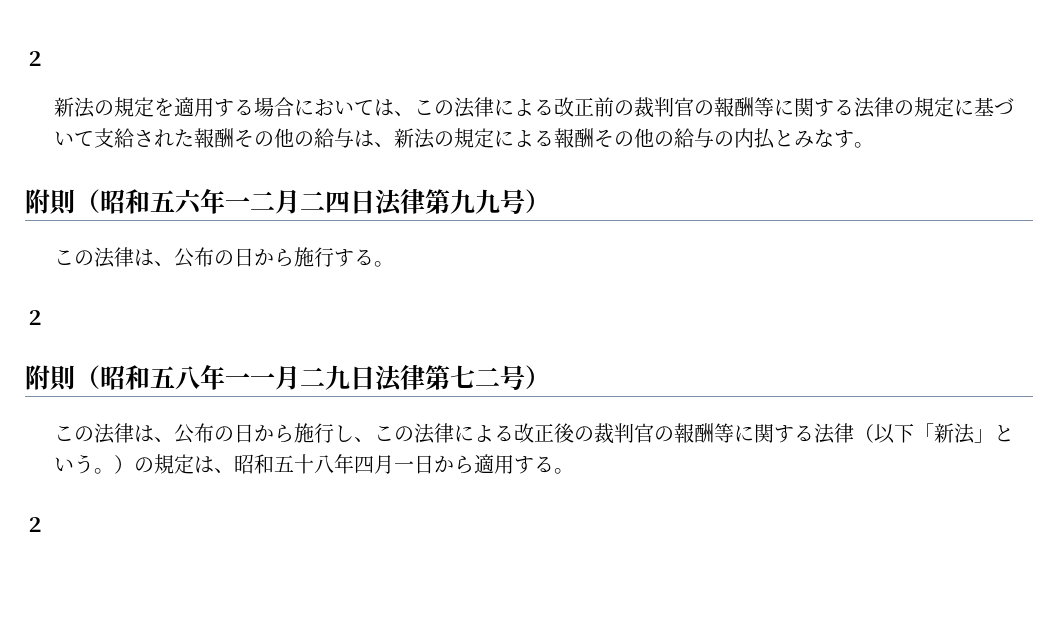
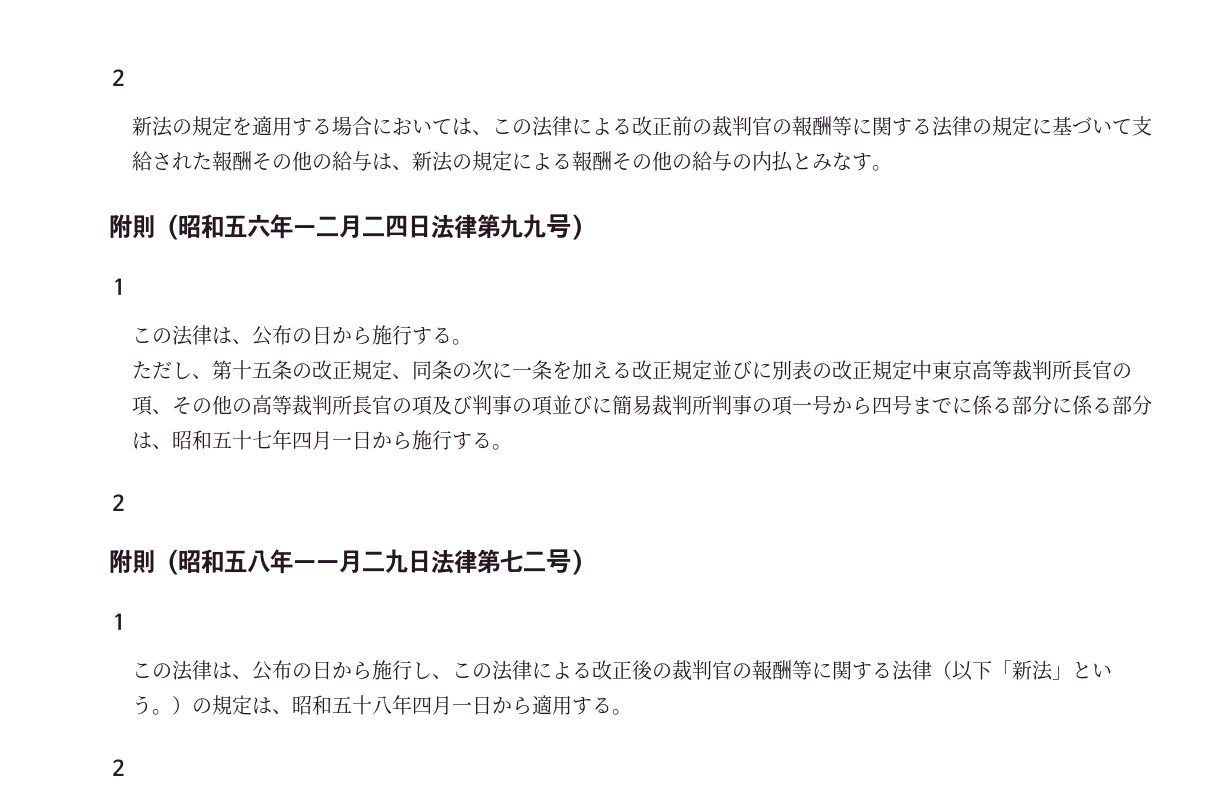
(550, 201) none -> [109,278,128,295] // １
(394, 264) none -> [131,360,1132,381] [131,395,1152,416] [131,430,512,450] // ただし、第十五条の改正規定、同条の次に一条を加える改正規定並びに別表の改正規定中東京高等裁判所長官の項、その他の高等裁判所長官の項及び判事の項並びに簡易裁判所判事の項一号から四号までに係る部分に係る部分は、昭和五十七年四月一日から施行する。
(550, 377) none -> [109,613,128,630] // １

